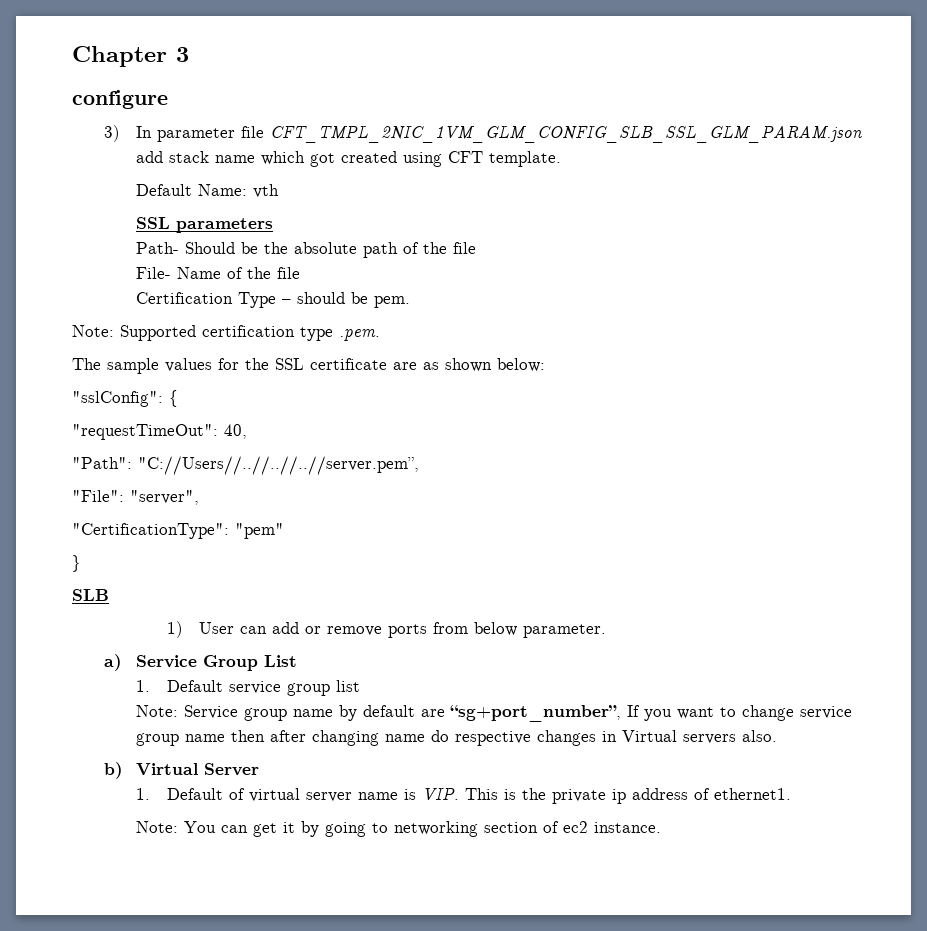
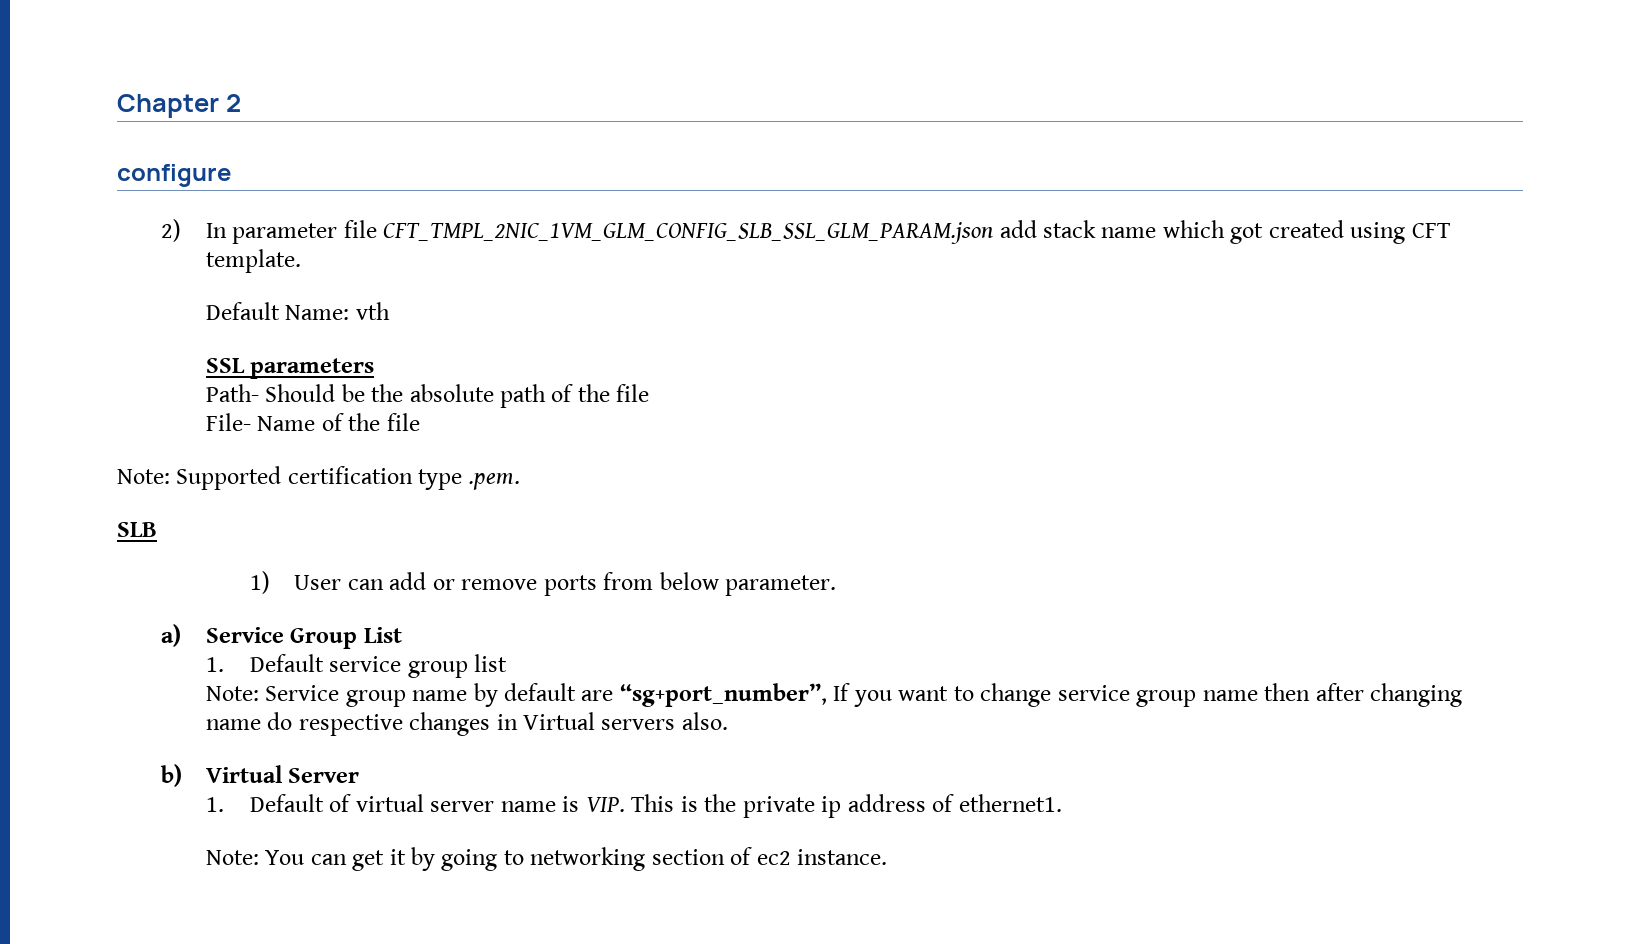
[176,47,189,62] 3 -> [225,94,241,112] 2
[103,125,120,142] 3) -> [161,219,182,242] 2)
[135,292,410,308] // Certification Type – should be pem. -> (420, 422) none
[72,358,545,374] [72,390,178,407] [72,424,247,440] [72,456,419,475] [72,490,199,505] [72,523,284,539] [72,555,81,572] // The sample values for the SSL certificate are as shown below: // "sslConfig": { // "requestTimeOut": 40, // "Path": "C://Users//..//..//..//server.pem”, // "File": "server", // "CertificationType": "pem" // } -> (520, 481) none

